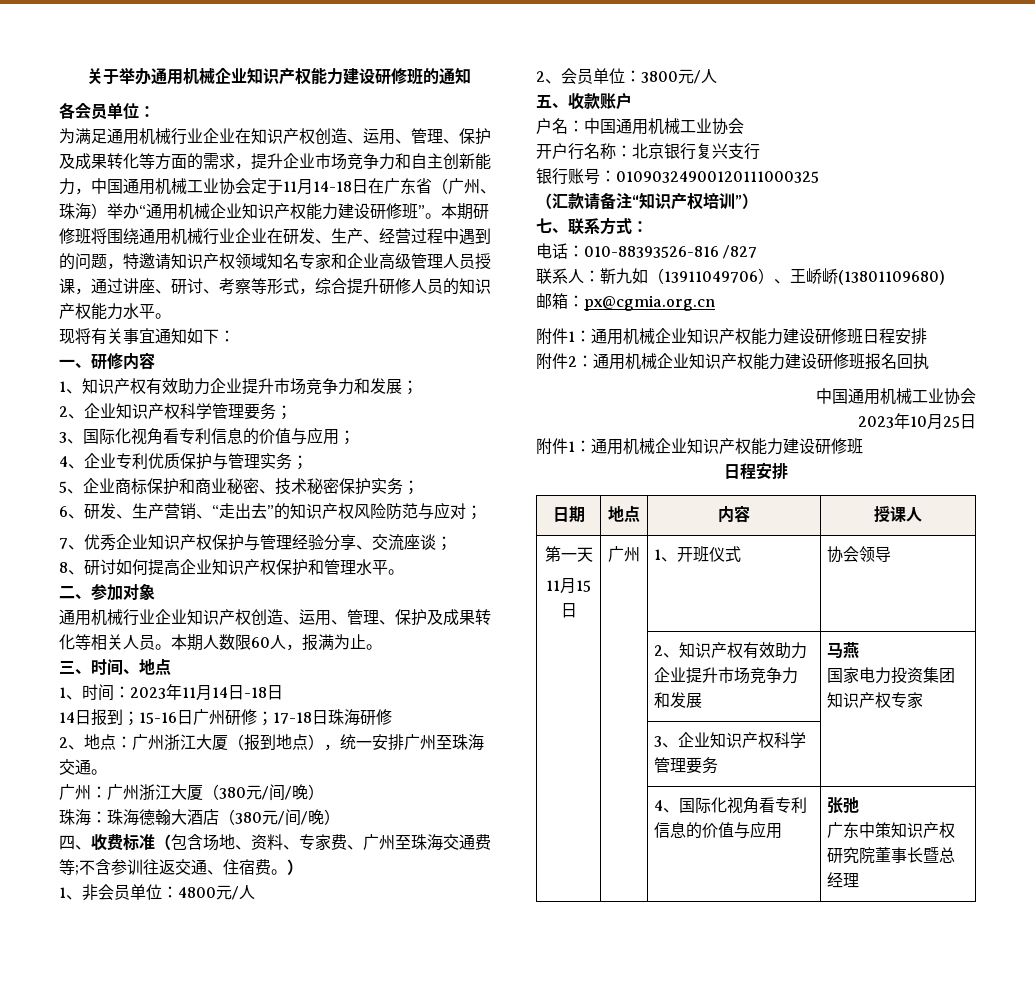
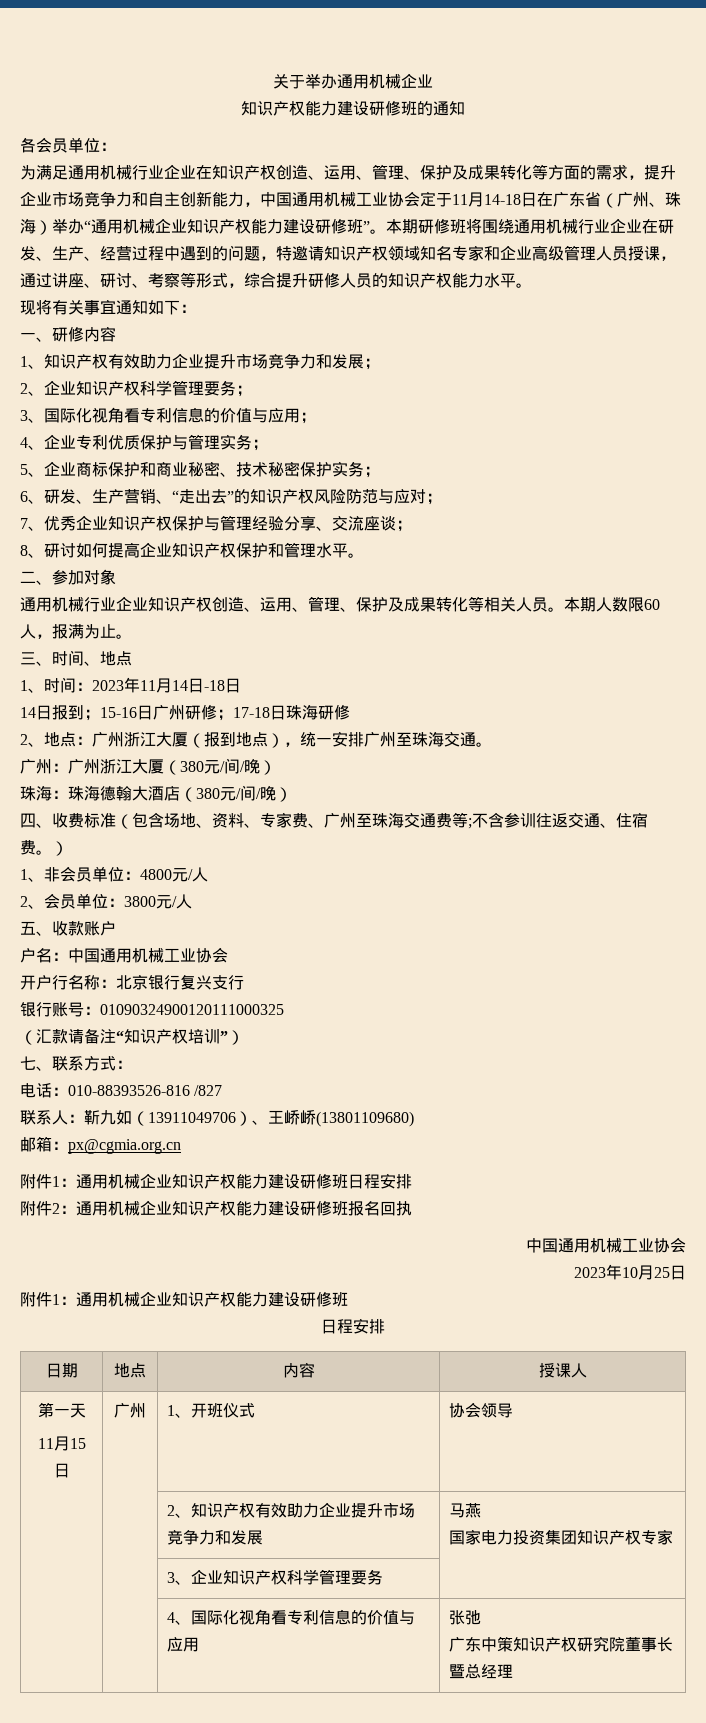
(247, 75) none -> (433, 81) //

